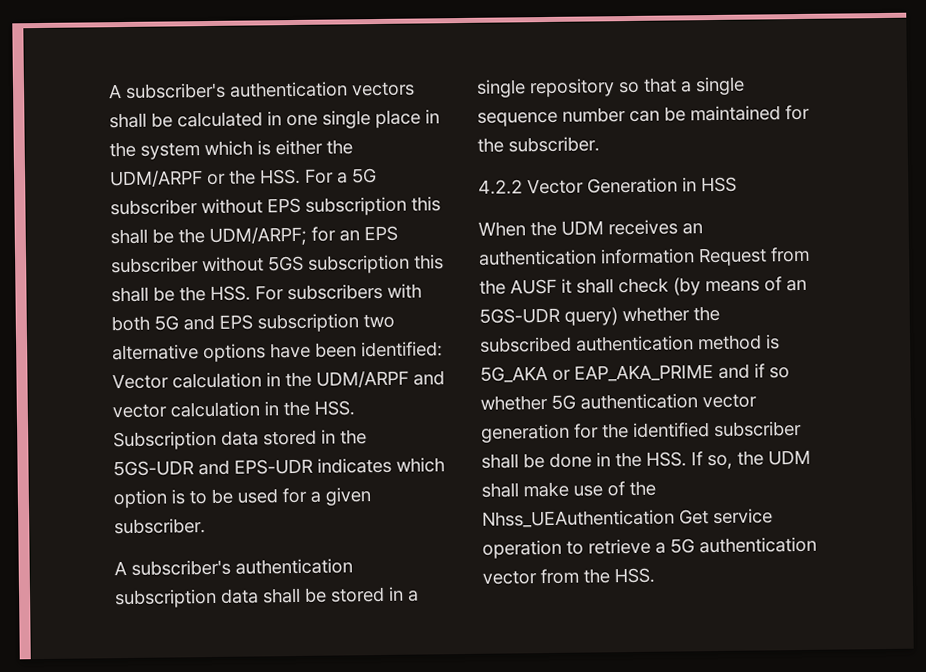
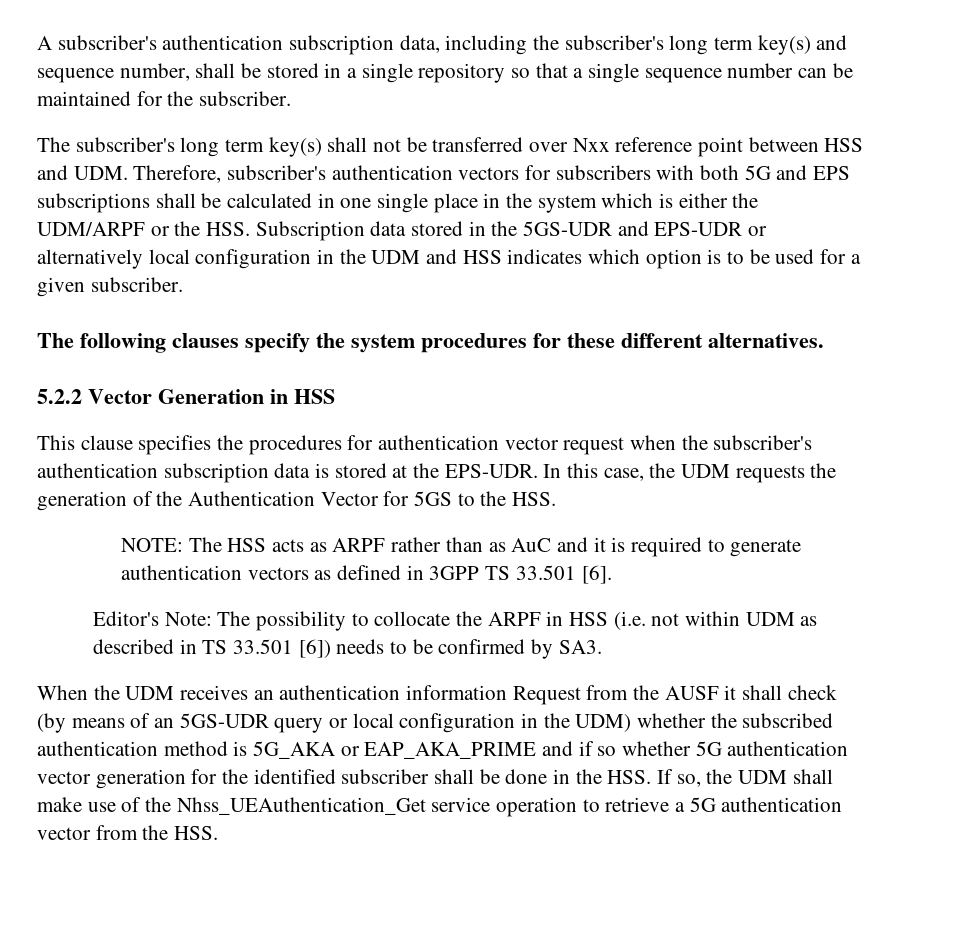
[108,81,415,99] [109,109,440,129] [109,139,353,160] [110,168,377,188] [110,196,441,216] [110,225,398,246] [111,254,444,274] [111,283,422,303] [111,313,395,333] [112,341,443,363] [112,370,445,390] [112,400,355,419] [113,429,367,451] [113,457,445,477] [113,487,372,509] [114,518,206,535] [114,558,353,576] [114,588,259,609] A subscriber's authentication vectors shall be calculated in one single place in the system which is either the UDM/ARPF or the HSS. For a 5G subscriber without EPS subscription this shall be the UDM/ARPF; for an EPS subscriber without 5GS subscription this shall be the HSS. For subscribers with both 5G and EPS subscription two alternative options have been identified: Vector calculation in the UDM/ARPF and vector calculation in the HSS. Subscription data stored in the 5GS-UDR and EPS-UDR indicates which option is to be used for a given subscriber. // A subscriber's authentication subscription data -> [37,35,848,55] [37,63,190,83] A subscriber's authentication subscription data, including the subscriber's long term key(s) and sequence number,
[478,176,737,195] 4.2.2 Vector Generation in HSS -> [37,137,864,157] [37,165,851,183] [37,193,759,213] [37,221,768,241] [37,249,861,269] [37,277,183,297] [37,333,824,353] [37,389,335,404] [37,435,813,455] [37,463,837,483] [37,491,557,511] [121,537,802,557] [121,565,612,584] [93,611,818,631] [93,639,602,659] The subscriber's long term key(s) shall not be transferred over Nxx reference point between HSS and UDM. Therefore, subscriber's authentication vectors for subscribers with both 5G and EPS subscriptions shall be calculated in one single place in the system which is either the UDM/ARPF or the HSS. Subscription data stored in the 5GS-UDR and EPS-UDR or alternatively local configuration in the UDM and HSS indicates which option is to be used for a given subscriber. // The following clauses specify the system procedures for these different alternatives. // 5.2.2 Vector Generation in HSS // This clause specifies the procedures for authentication vector request when the subscriber's authentication subscription data is stored at the EPS-UDR. In this case, the UDM requests the generation of the Authentication Vector for 5GS to the HSS. // NOTE: The HSS acts as ARPF rather than as AuC and it is required to generate authentication vectors as defined in 3GPP TS 33.501 [6]. // Editor's Note: The possibility to collocate the ARPF in HSS (i.e. not within UDM as described in TS 33.501 [6]) needs to be confirmed by SA3.
[564,307,618,326] query) -> [274,713,632,733] query or local configuration in the UDM)
[482,509,709,528] Nhss_UEAuthentication Get -> [176,797,426,815] Nhss_UEAuthentication_Get

